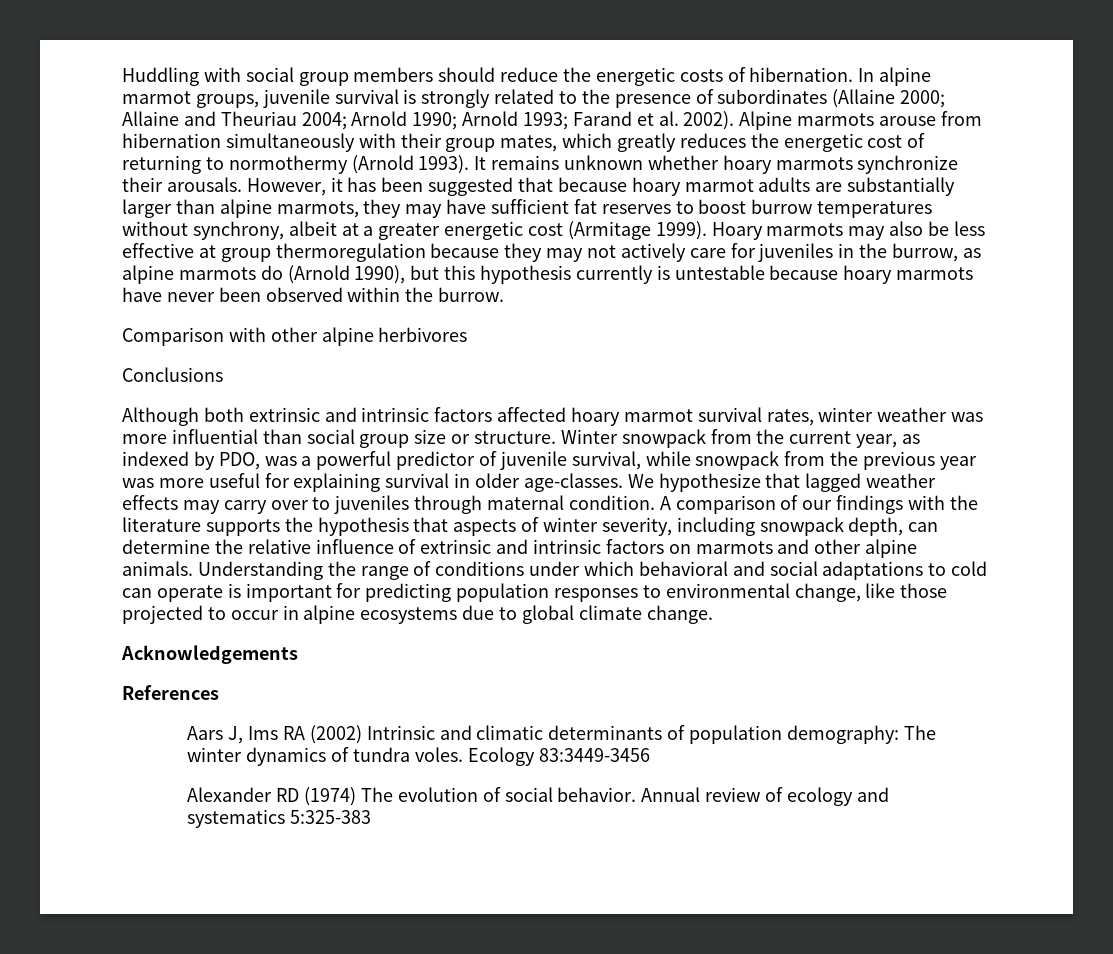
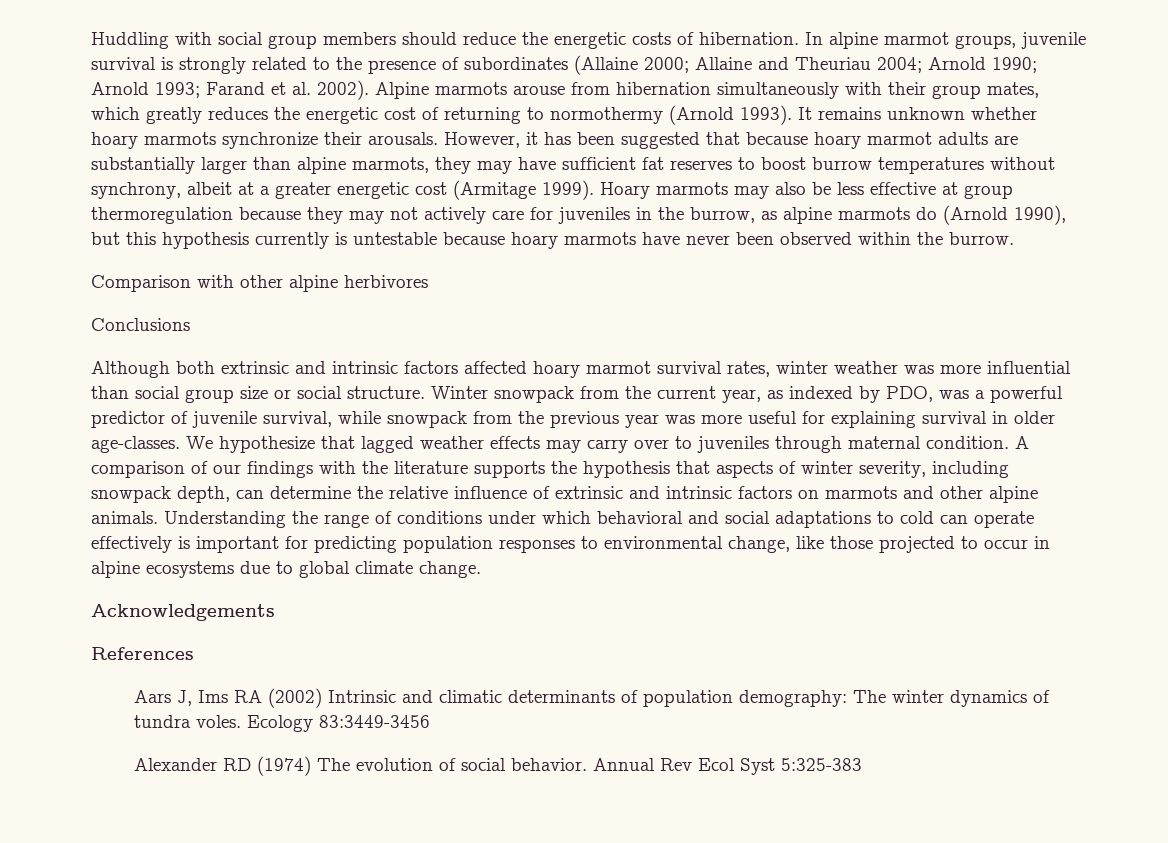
(471, 439) none -> [297,386,342,399] social
(223, 593) none -> [91,536,172,553] effectively
[705,787,889,806] [187,809,286,828] review of ecology and systematics -> [659,758,775,775] Rev Ecol Syst

